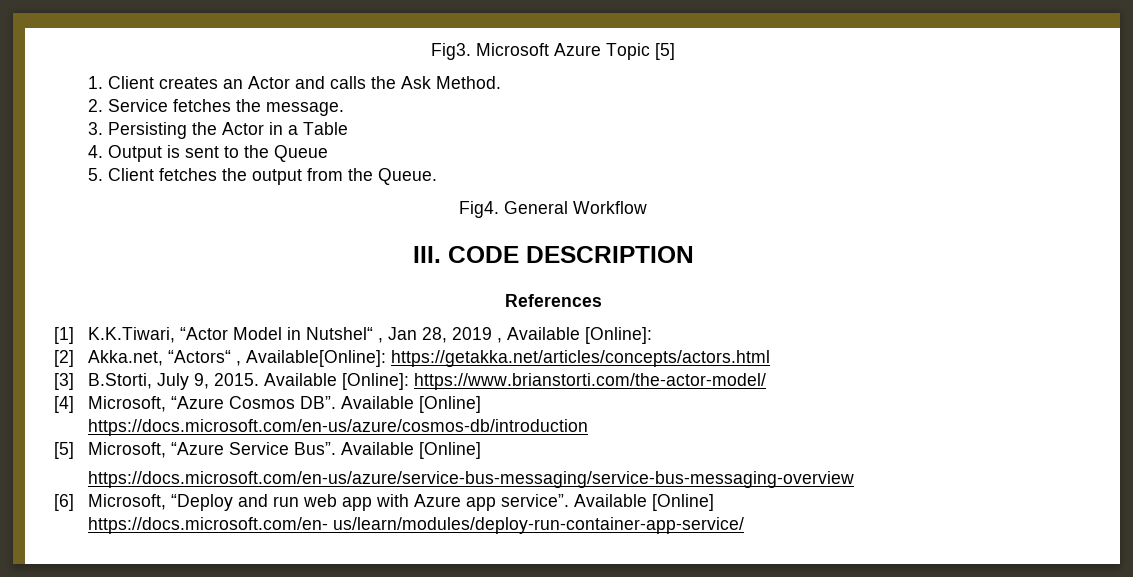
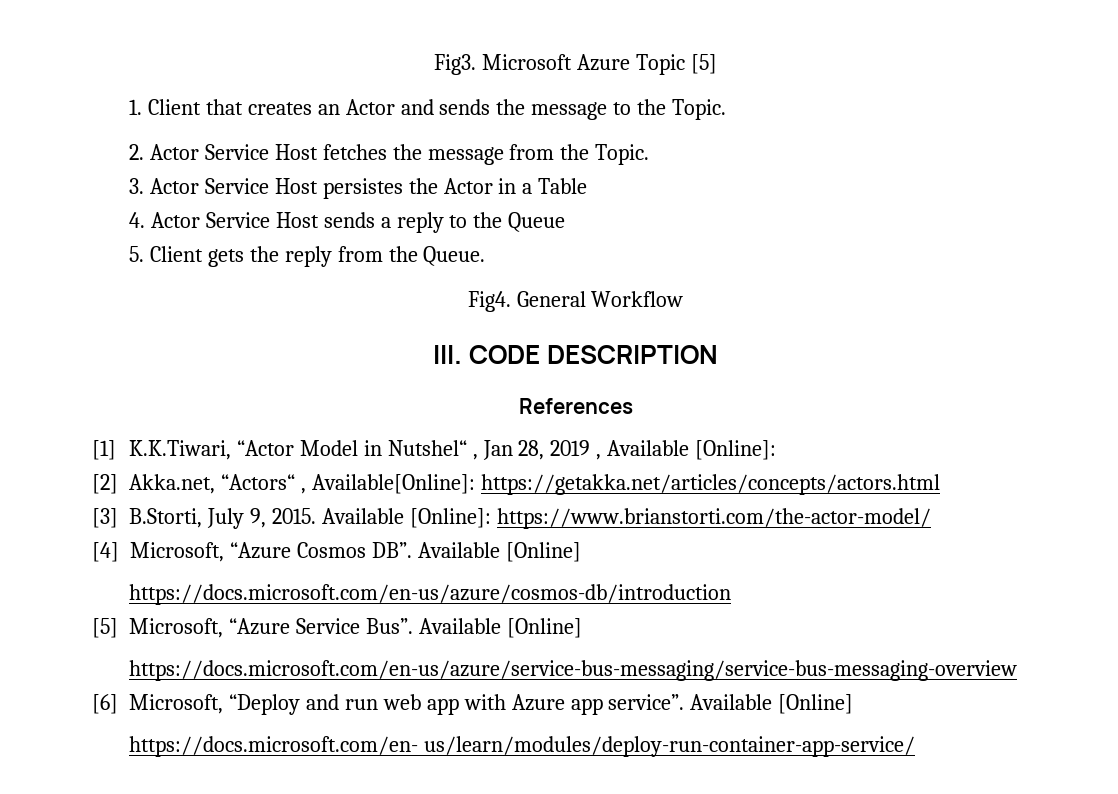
(154, 82) none -> [205,99,243,115] that
[329,76,501,89] [87,99,344,116] [87,122,187,139] calls the Ask Method. // 2. Service fetches the message. // 3. Persisting -> [439,99,727,120] [128,144,650,165] [128,178,403,199] sends the message to the Topic. // 2. Actor Service Host fetches the message from the Topic. // 3. Actor Service Host persistes
[107,145,219,162] Output is sent -> [150,212,444,233] Actor Service Host sends a reply
[158,168,302,185] fetches the output -> [207,246,332,267] gets the reply

